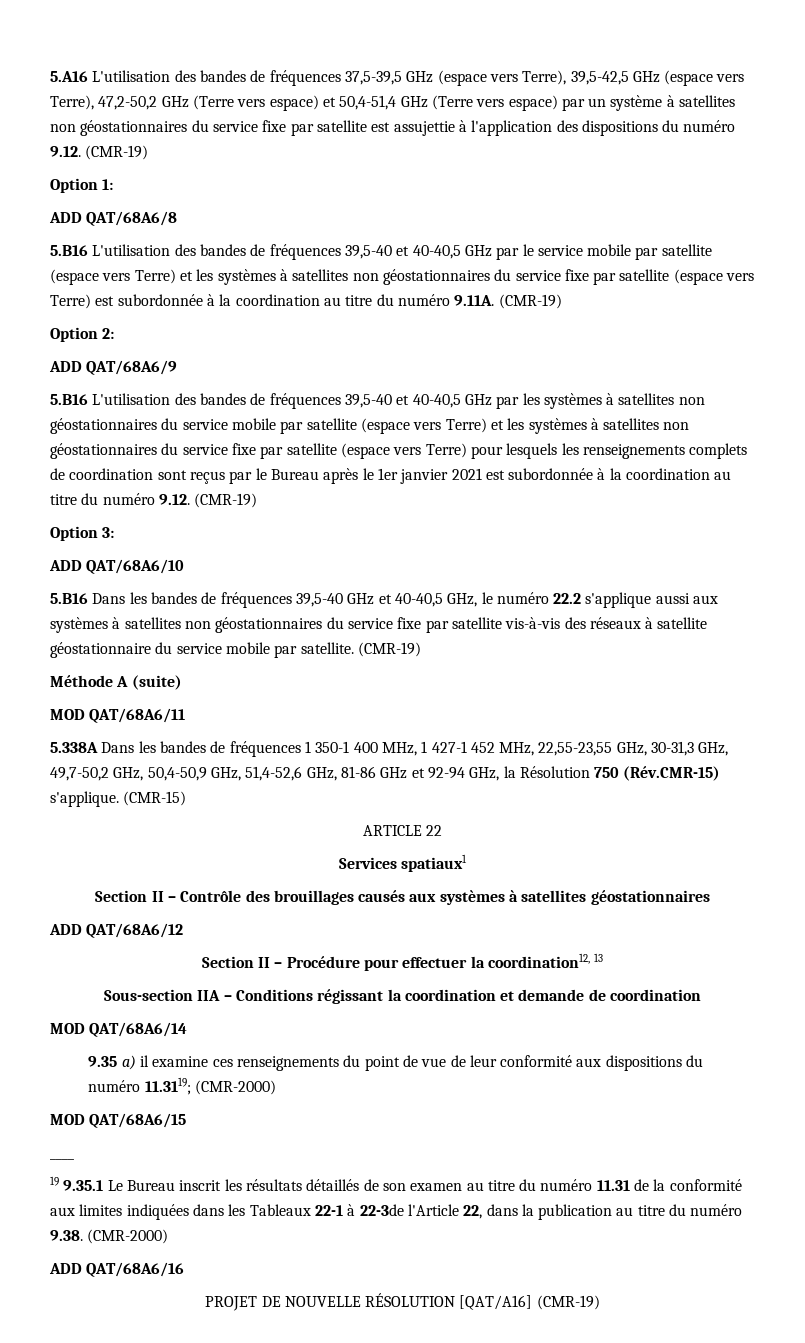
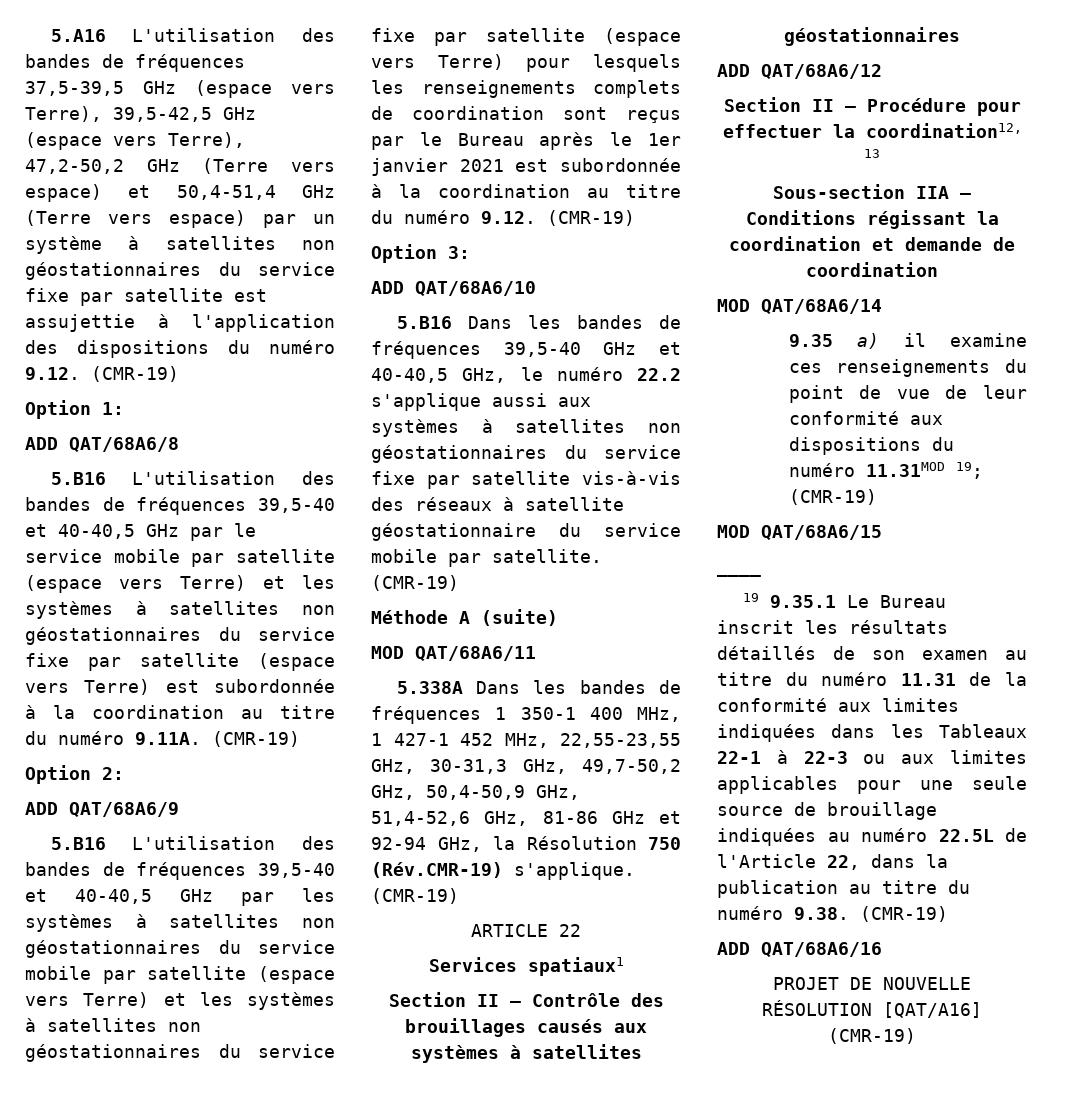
[623,766,721,781] [50,791,187,807] (Rév.CMR-15) s'applique. (CMR-15) -> [371,862,635,880] [371,888,459,904] (Rév.CMR-19) s'applique. (CMR-19)
[144,1077,276,1095] 11.3119; (CMR-2000) -> [865,462,983,479] [788,489,877,505] 11.31MOD 19; (CMR-19)
[359,1204,404,1216] 22-3de -> [803,750,1027,764] [717,776,1027,794] [717,802,937,820] [717,828,1027,846] 22-3 ou aux limites applicables pour une seule source de brouillage indiquées au numéro 22.5L de
[87,1229,169,1244] (CMR-2000) -> [860,906,948,922] (CMR-19)

